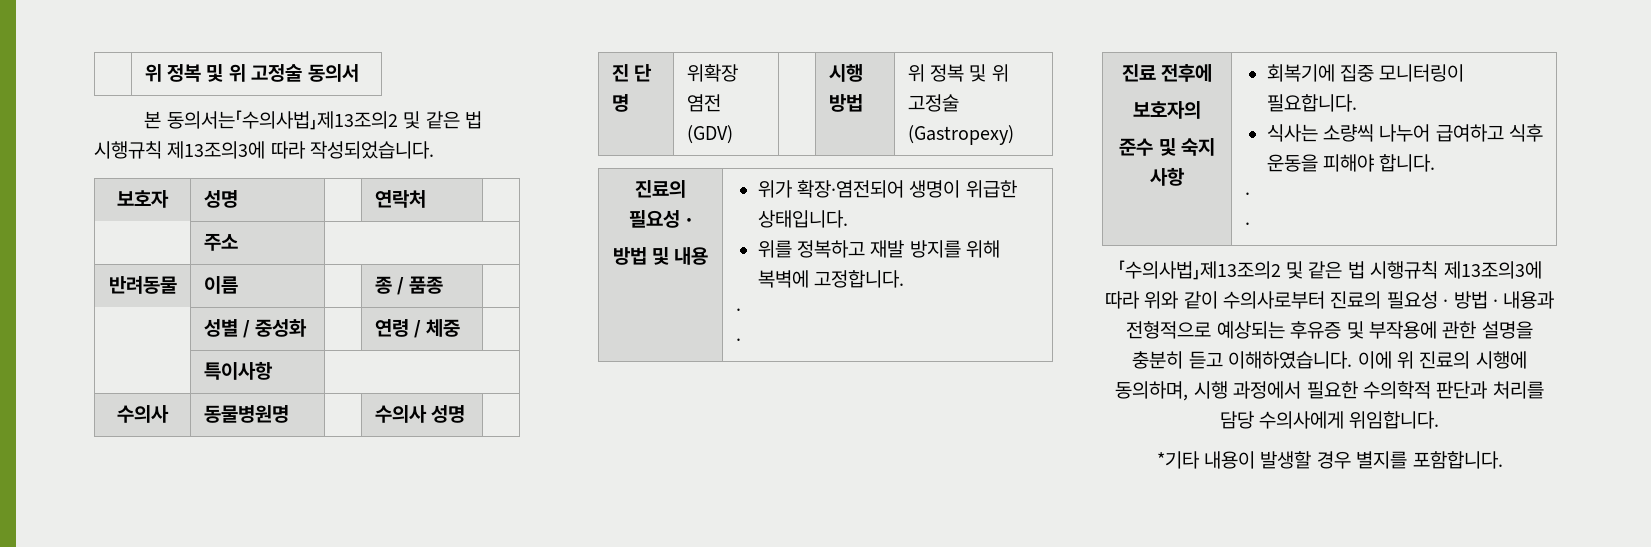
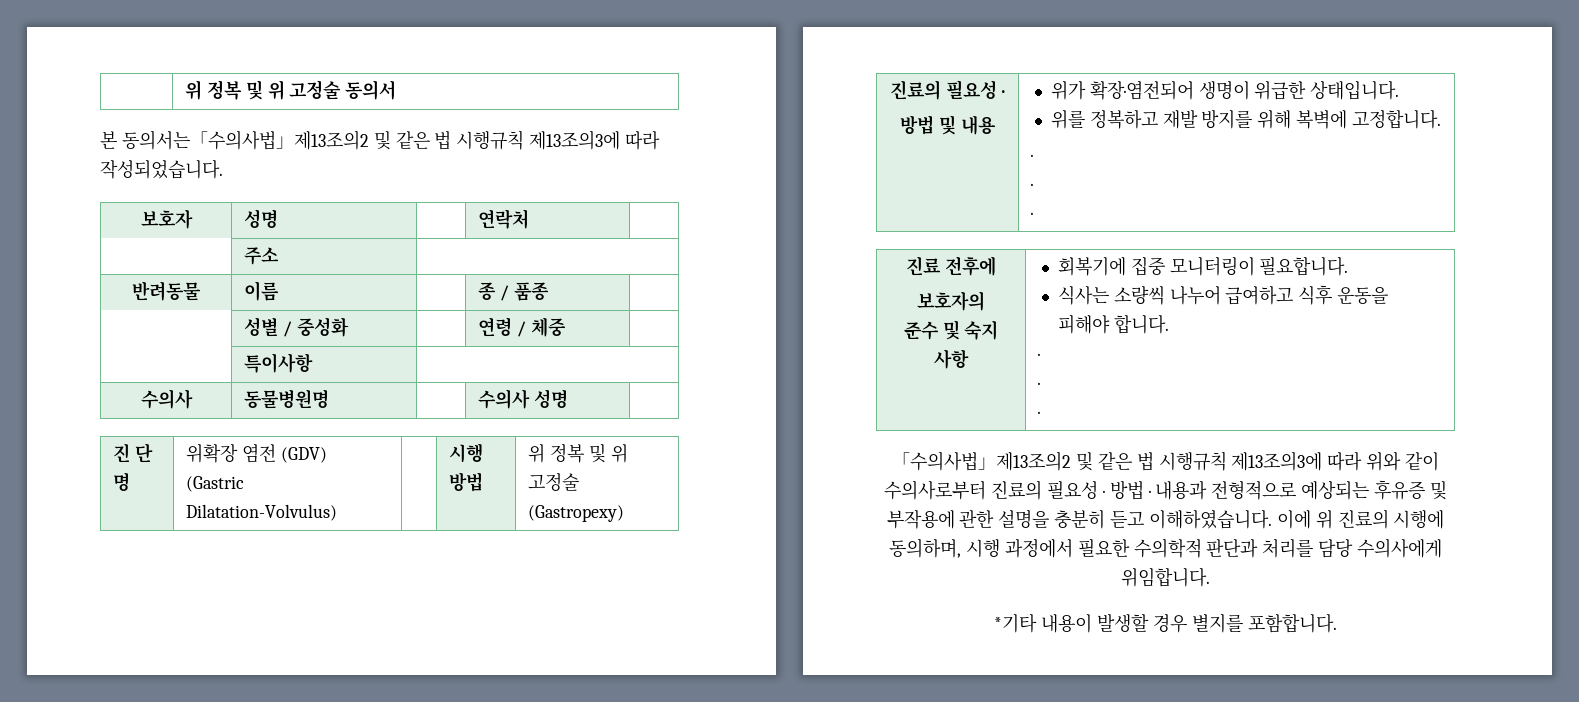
(733, 134) none -> [186,476,245,492] [186,504,338,521] (Gastric Dilatation-Volvulus)
(741, 342) none -> [1031,212,1034,219] // ·
(1250, 226) none -> [1038,411,1041,418] // ·

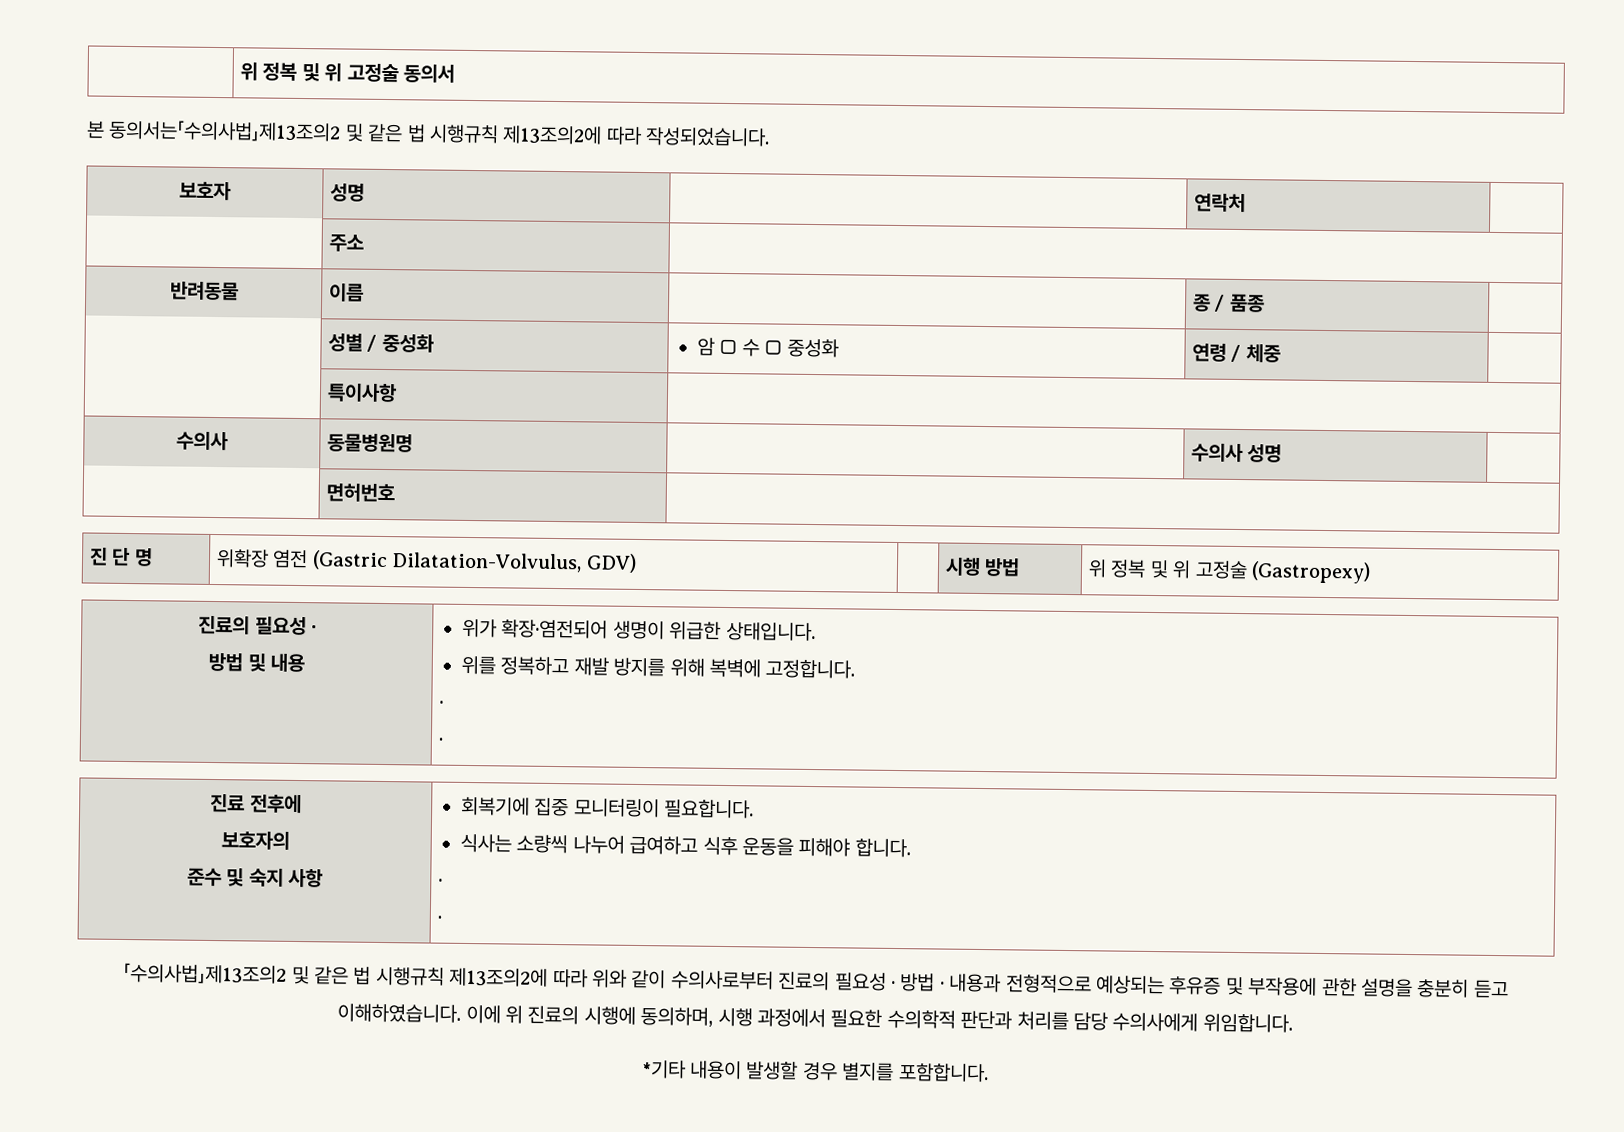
[529,130,621,150] 제13조의3에 -> [502,125,603,145] 제13조의2에
(349, 327) none -> [697,337,839,358] 암 □ 수 □ 중성화
(568, 398) none -> [326,483,396,503] // | 면허번호 |
[280,447,327,463] [186,476,245,492] [186,504,338,521] (GDV) (Gastric Dilatation-Volvulus) -> [311,550,637,573] (Gastric Dilatation-Volvulus, GDV)
[1031,212,1034,219] // · -> (444, 741) none
[1038,411,1041,418] [892,451,1323,471] // · // 「수의사법」제13조의2 및 같은 법 시행규칙 제13조의3에 -> [123,962,549,987] // 「수의사법」제13조의2 및 같은 법 시행규칙 제13조의2에

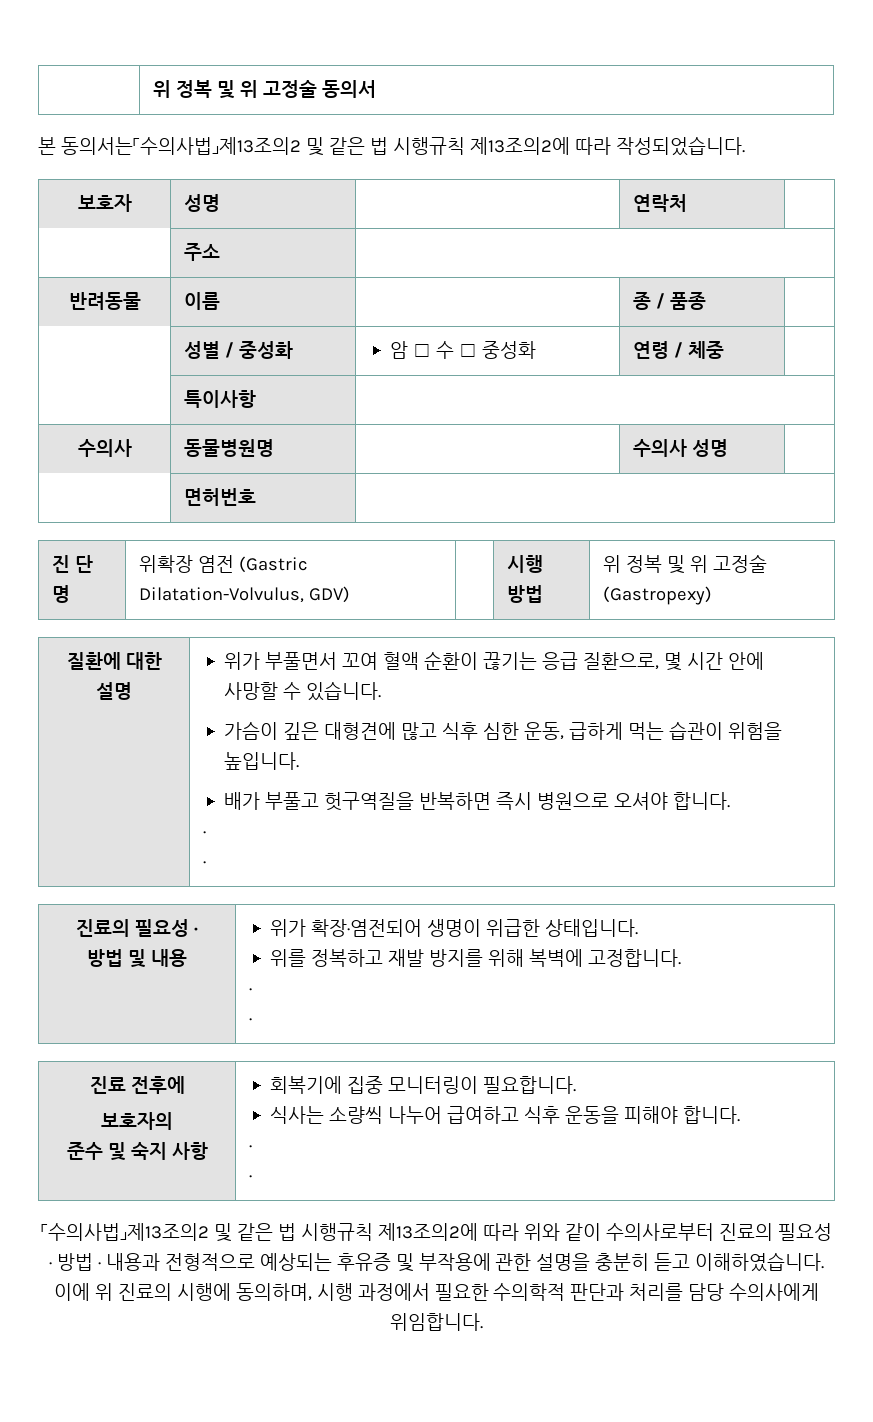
(1372, 572) none -> [66,652,162,670] [96,682,132,700] [223,651,764,671] [223,681,381,701] [223,721,782,740] [223,752,299,770] [223,792,730,811] [203,831,207,837] [203,861,207,867] // 질환에 대한 설명 | 위가 부풀면서 꼬여 혈액 순환이 끊기는 응급 질환으로, 몇 시간 안에 사망할 수 있습니다. // 가슴이 깊은 대형견에 많고 식후 심한 운동, 급하게 먹는 습관이 위험을 높입니다. // 배가 부풀고 헛구역질을 반복하면 즉시 병원으로 오셔야 합니다. // · // ·
[641,1060,989,1083] // *기타 내용이 발생할 경우 별지를 포함합니다. -> (483, 1322) none

